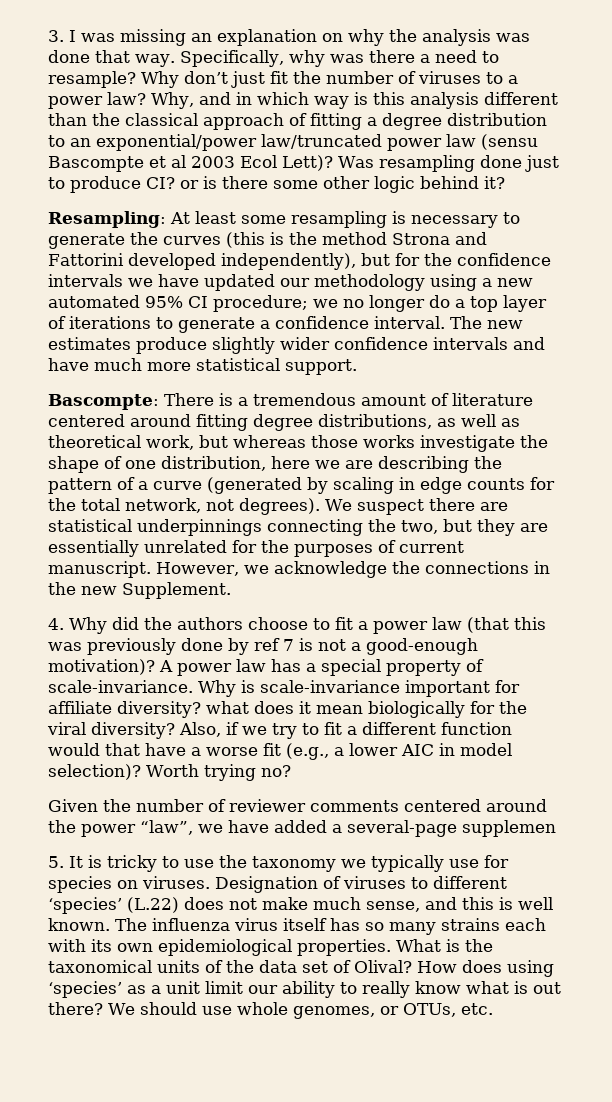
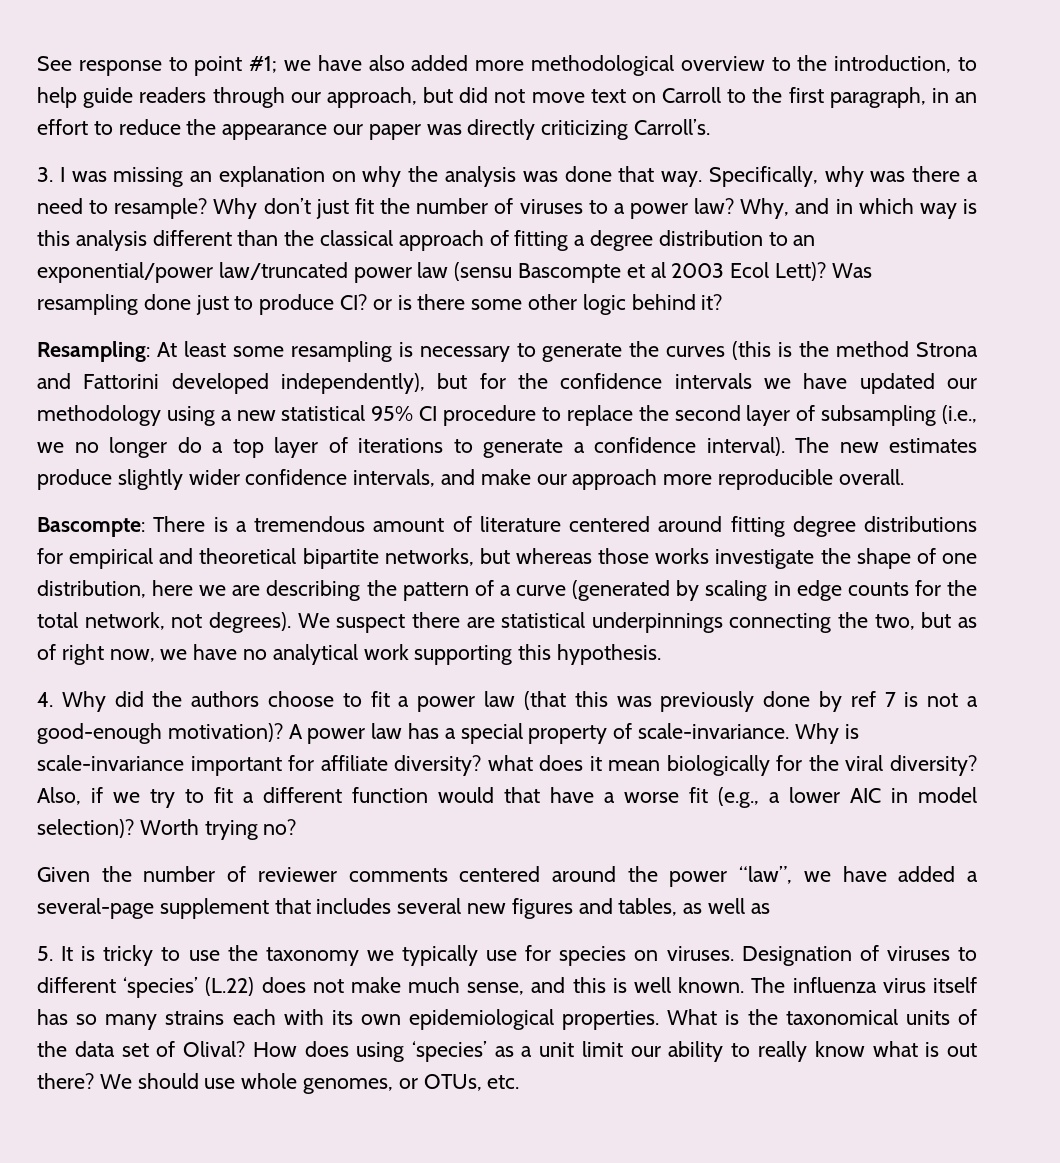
(48, 36) none -> [37,55,977,76] [37,87,977,108] [37,119,711,140] See response to point #1; we have also added more methodological overview to the introduction, to help guide readers through our approach, but did not move text on Carroll to the first paragraph, in an effort to reduce the appearance our paper was directly criticizing Carroll’s. //
[48,295,140,308] automated -> [281,405,366,421] statistical
[213,295,308,312] procedure; -> [443,405,978,426] procedure to replace the second layer of subsampling (i.e.,
[374,316,445,329] interval. -> [706,437,785,456] interval).
[433,337,545,350] [48,358,357,375] intervals and have much more statistical support. -> [353,469,904,490] intervals, and make our approach more reproducible overall.
[318,414,520,429] [48,435,194,450] distributions, as well as theoretical work, -> [864,516,977,532] [37,548,474,569] distributions for empirical and theoretical bipartite networks,
[477,519,548,536] [48,540,464,557] [48,561,550,578] [48,582,231,599] they are essentially unrelated for the purposes of current manuscript. However, we acknowledge the connections in the new Supplement. -> [957,617,977,628] [37,644,662,665] as of right now, we have no analytical work supporting this hypothesis.
[462,820,556,837] supplemen -> [159,898,770,919] supplement that includes several new figures and tables, as well as

